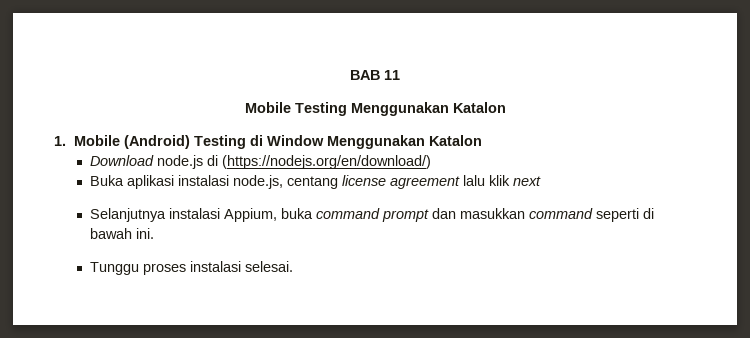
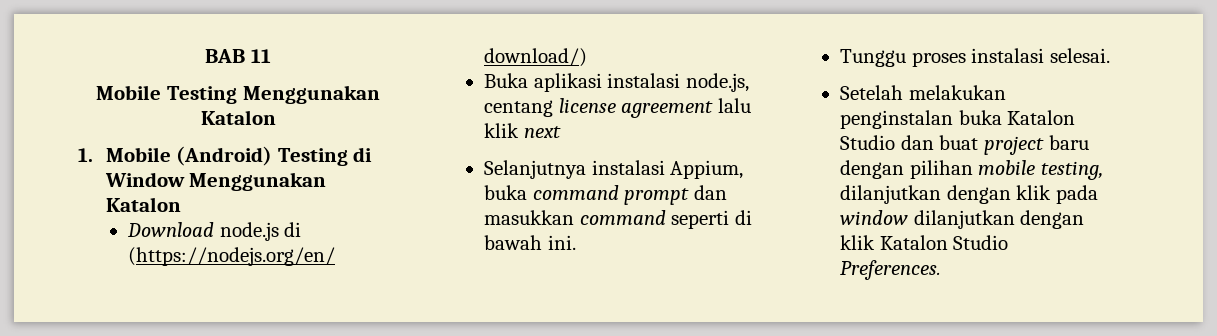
(294, 266) none -> [840,85,1006,100] [840,110,1076,129] [840,135,1089,155] [840,160,1103,180] [840,185,1098,204] [840,210,1085,229] [840,235,1009,250] [840,260,942,280] // Setelah melakukan penginstalan buka Katalon Studio dan buat project baru dengan pilihan mobile testing, dilanjutkan dengan klik pada window dilanjutkan dengan klik Katalon Studio Preferences.

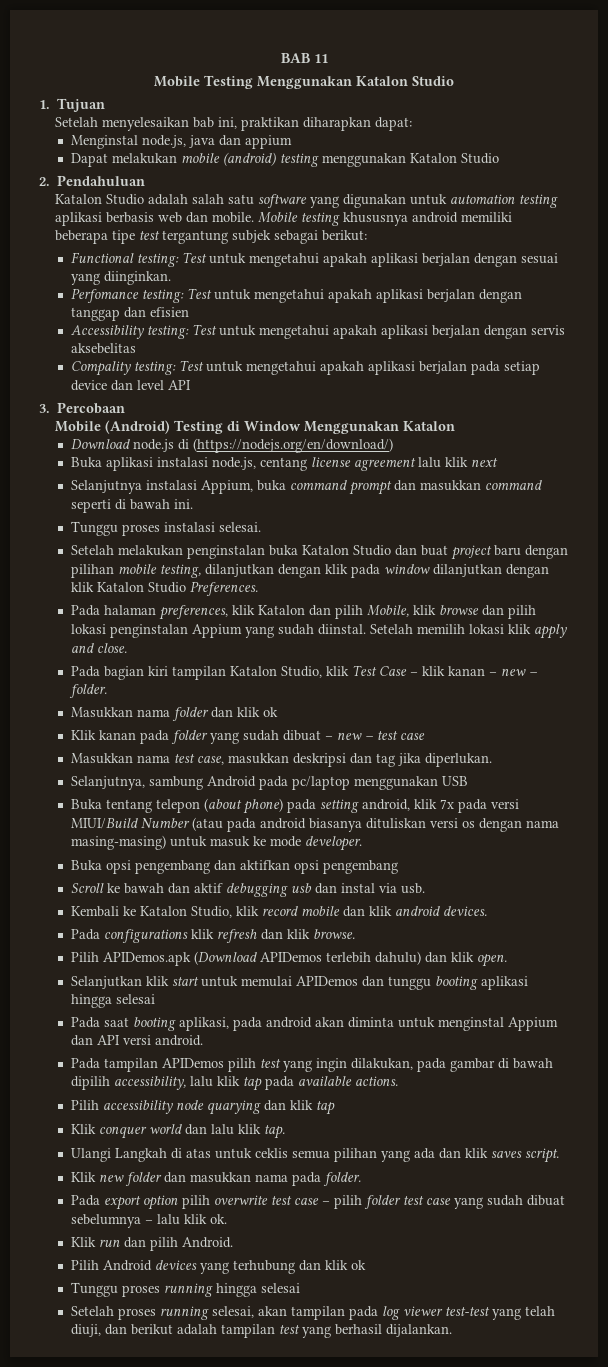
(276, 117) none -> [412,76,454,86] Studio
(93, 155) none -> [57,98,106,112] [55,117,413,131] [71,135,293,149] [71,152,500,167] [39,175,146,186] [55,194,559,208] [55,212,513,226] [55,230,368,244] [71,252,559,267] [71,271,172,285] [71,288,523,303] [71,307,190,321] [71,324,566,339] [71,343,137,354] [71,360,541,376] [71,380,192,391] [39,402,126,414] Tujuan // Setelah menyelesaikan bab ini, praktikan diharapkan dapat: // Menginstal node.js, java dan appium // Dapat melakukan mobile (android) testing menggunakan Katalon Studio // 2. Pendahuluan // Katalon Studio adalah salah satu software yang digunakan untuk automation testing aplikasi berbasis web dan mobile. Mobile testing khususnya android memiliki beberapa tipe test tergantung subjek sebagai berikut: // Functional testing: Test untuk mengetahui apakah aplikasi berjalan dengan sesuai yang diinginkan. // Perfomance testing: Test untuk mengetahui apakah aplikasi berjalan dengan tanggap dan efisien // Accessibility testing: Test untuk mengetahui apakah aplikasi berjalan dengan servis aksebelitas // Compality testing: Test untuk mengetahui apakah aplikasi berjalan pada setiap device dan level API // 3. Percobaan //
(942, 270) none -> [71,605,537,620] [71,624,568,639] [71,643,128,653] [71,665,538,680] [69,684,108,698] [71,707,279,721] [71,730,426,744] [71,753,493,767] [71,776,469,790] [71,798,520,814] [71,817,560,832] [71,835,363,851] [71,860,399,874] [71,883,426,897] [71,906,488,918] [71,929,356,943] [71,951,508,967] [71,976,529,990] [71,994,156,1008] [71,1017,559,1031] [71,1035,204,1046] [71,1058,554,1072] [71,1076,399,1091] [71,1100,336,1115] [71,1124,286,1139] [71,1148,560,1163] [71,1172,362,1186] [71,1195,566,1210] [71,1214,228,1228] [71,1237,234,1251] [71,1260,367,1274] [71,1282,301,1297] [71,1306,556,1320] [71,1324,453,1338] // Pada halaman preferences, klik Katalon dan pilih Mobile, klik browse dan pilih lokasi penginstalan Appium yang sudah diinstal. Setelah memilih lokasi klik apply and close. // Pada bagian kiri tampilan Katalon Studio, klik Test Case – klik kanan – new – folder. // Masukkan nama folder dan klik ok // Klik kanan pada folder yang sudah dibuat – new – test case // Masukkan nama test case, masukkan deskripsi dan tag jika diperlukan. // Selanjutnya, sambung Android pada pc/laptop menggunakan USB // Buka tentang telepon (about phone) pada setting android, klik 7x pada versi MIUI/Build Number (atau pada android biasanya dituliskan versi os dengan nama masing-masing) untuk masuk ke mode developer. // Buka opsi pengembang dan aktifkan opsi pengembang // Scroll ke bawah dan aktif debugging usb dan instal via usb. // Kembali ke Katalon Studio, klik record mobile dan klik android devices. // Pada configurations klik refresh dan klik browse. // Pilih APIDemos.apk (Download APIDemos terlebih dahulu) dan klik open. // Selanjutkan klik start untuk memulai APIDemos dan tunggu booting aplikasi hingga selesai // Pada saat booting aplikasi, pada android akan diminta untuk menginstal Appium dan API versi android. // Pada tampilan APIDemos pilih test yang ingin dilakukan, pada gambar di bawah dipilih accessibility, lalu klik tap pada available actions. // Pilih accessibility node quarying dan klik tap // Klik conquer world dan lalu klik tap. // Ulangi Langkah di atas untuk ceklis semua pilihan yang ada dan klik saves script. // Klik new folder dan masukkan nama pada folder. // Pada export option pilih overwrite test case – pilih folder test case yang sudah dibuat sebelumnya – lalu klik ok. // Klik run dan pilih Android. // Pilih Android devices yang terhubung dan klik ok // Tunggu proses running hingga selesai // Setelah proses running selesai, akan tampilan pada log viewer test-test yang telah diuji, dan berikut adalah tampilan test yang berhasil dijalankan.

